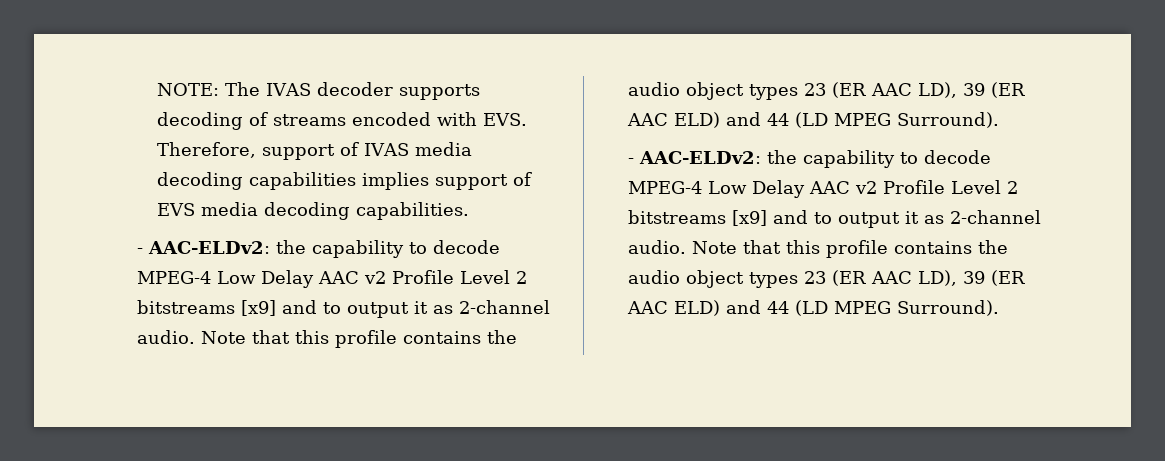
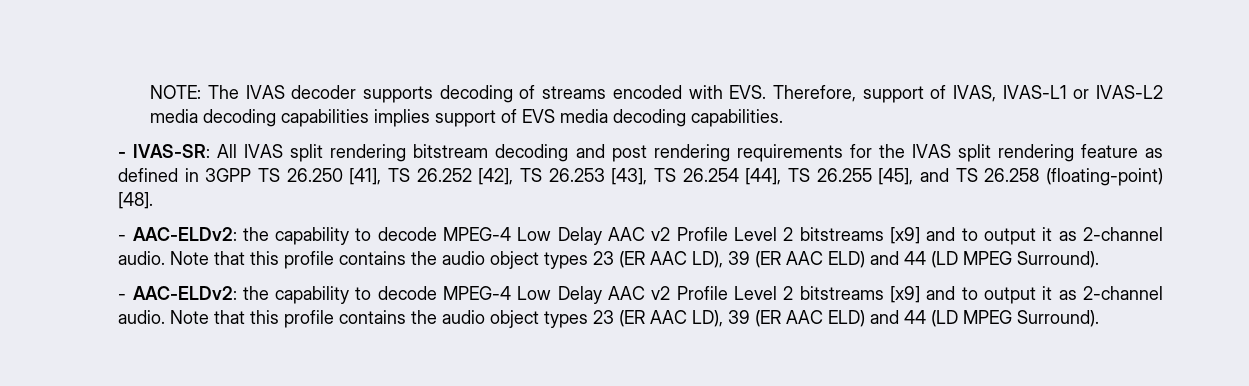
[364,143,410,156] IVAS -> [952,85,1163,102] IVAS, IVAS-L1 or IVAS-L2
(470, 211) none -> [118,144,1163,162] [118,168,1164,186] [118,192,154,209] // - IVAS-SR: All IVAS split rendering bitstream decoding and post rendering requirements for the IVAS split rendering feature as defined in 3GPP TS 26.250 [41], TS 26.252 [42], TS 26.253 [43], TS 26.254 [44], TS 26.255 [45], and TS 26.258 (floating-point) [48].

